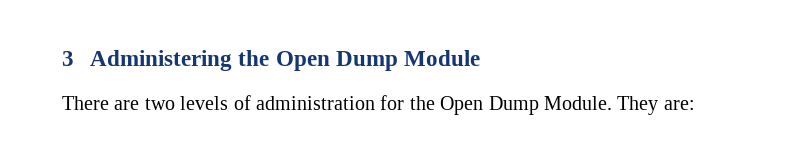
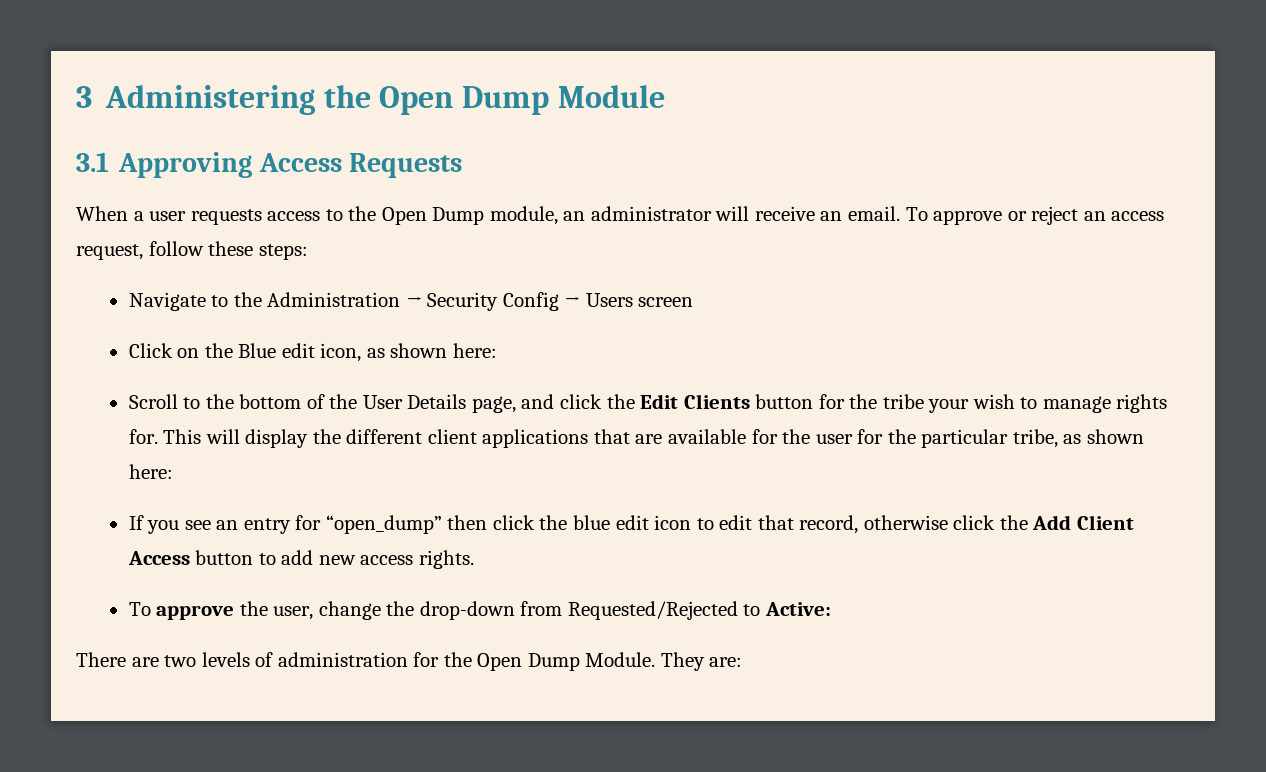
(480, 58) none -> [76,152,463,178] [76,206,1165,225] [76,241,308,260] [128,292,694,311] [128,343,497,362] [128,394,1168,413] [128,429,1144,448] [128,464,173,479] [128,515,1134,534] [127,550,474,569] [128,601,831,620] // 3.1 Approving Access Requests // When a user requests access to the Open Dump module, an administrator will receive an email. To approve or reject an access request, follow these steps: // Navigate to the Administration → Security Config → Users screen // Click on the Blue edit icon, as shown here: // Scroll to the bottom of the User Details page, and click the Edit Clients button for the tribe your wish to manage rights for. This will display the different client applications that are available for the user for the particular tribe, as shown here: // If you see an entry for “open_dump” then click the blue edit icon to edit that record, otherwise click the Add Client Access button to add new access rights. // To approve the user, change the drop-down from Requested/Rejected to Active:

